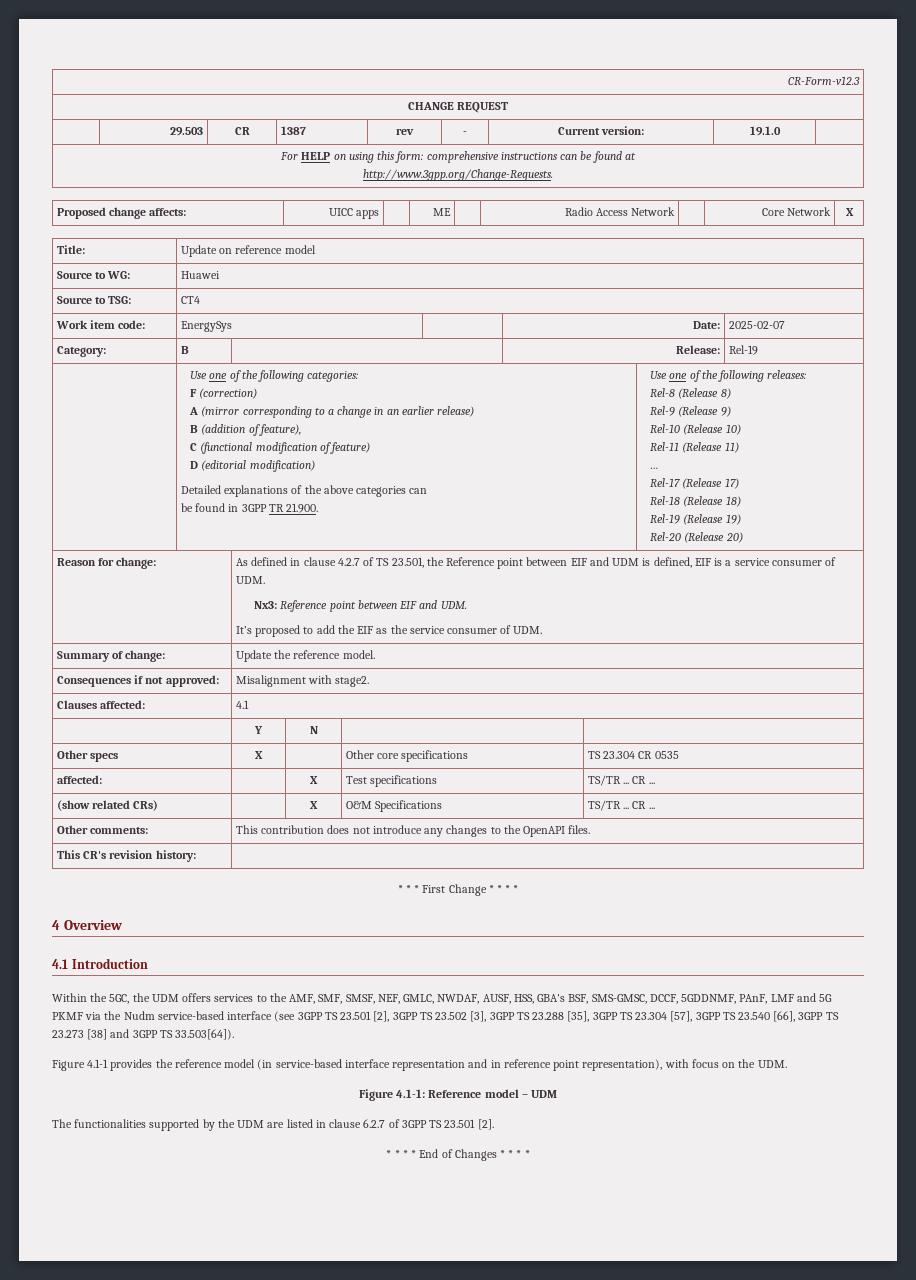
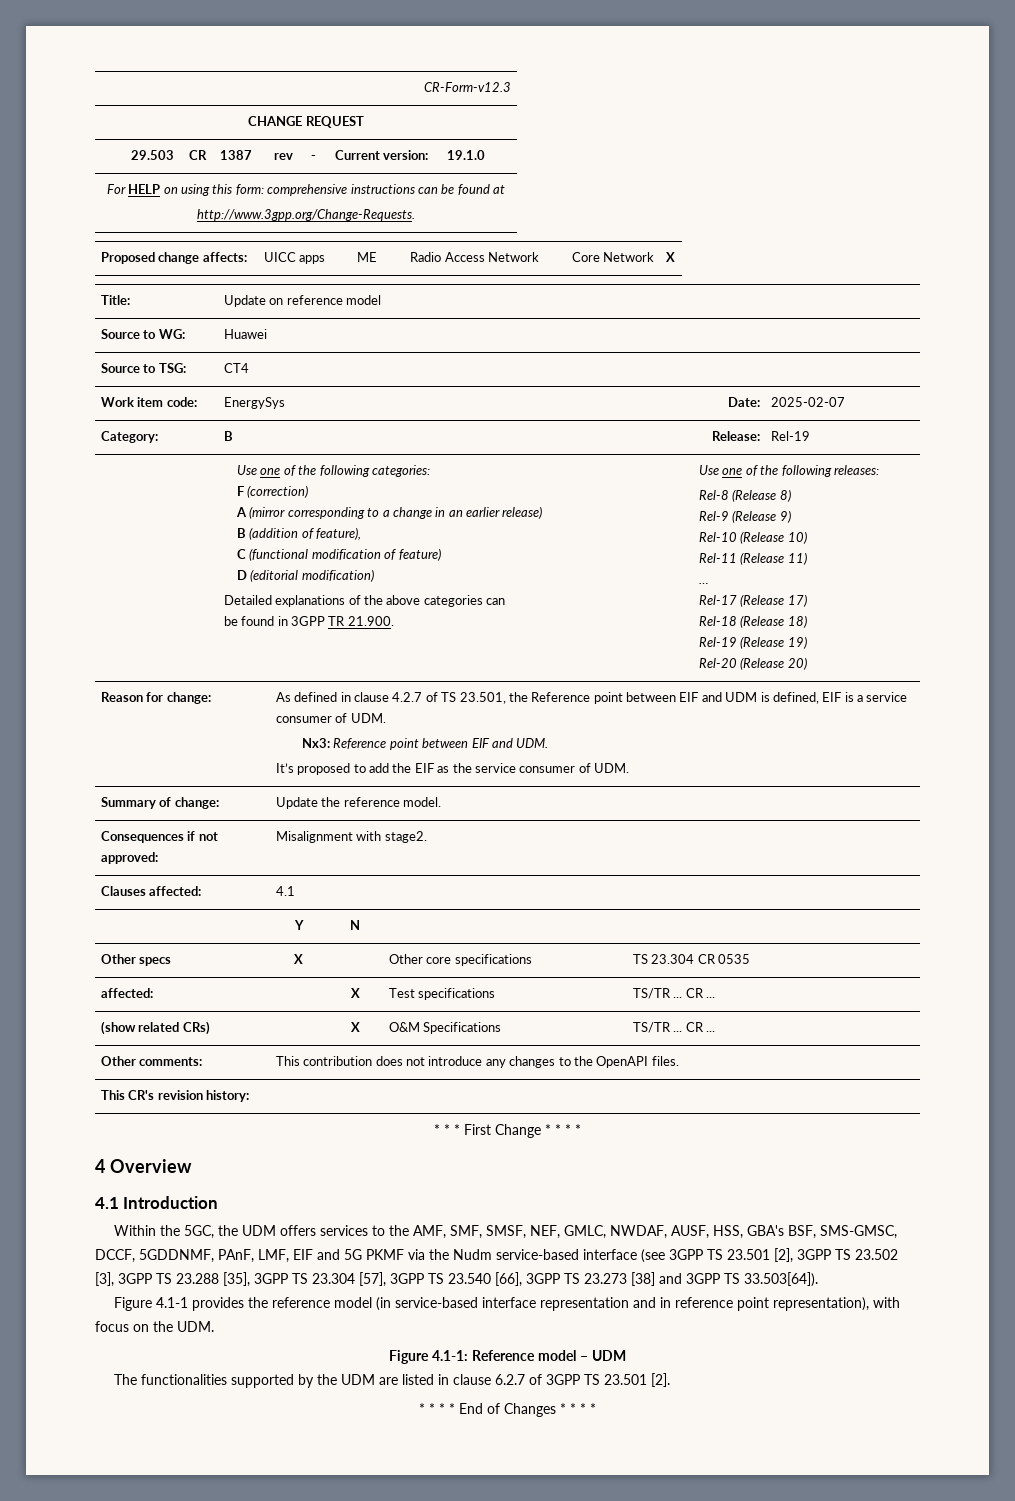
[770,994,794,1002] LMF -> [258,1249,313,1263] LMF, EIF

